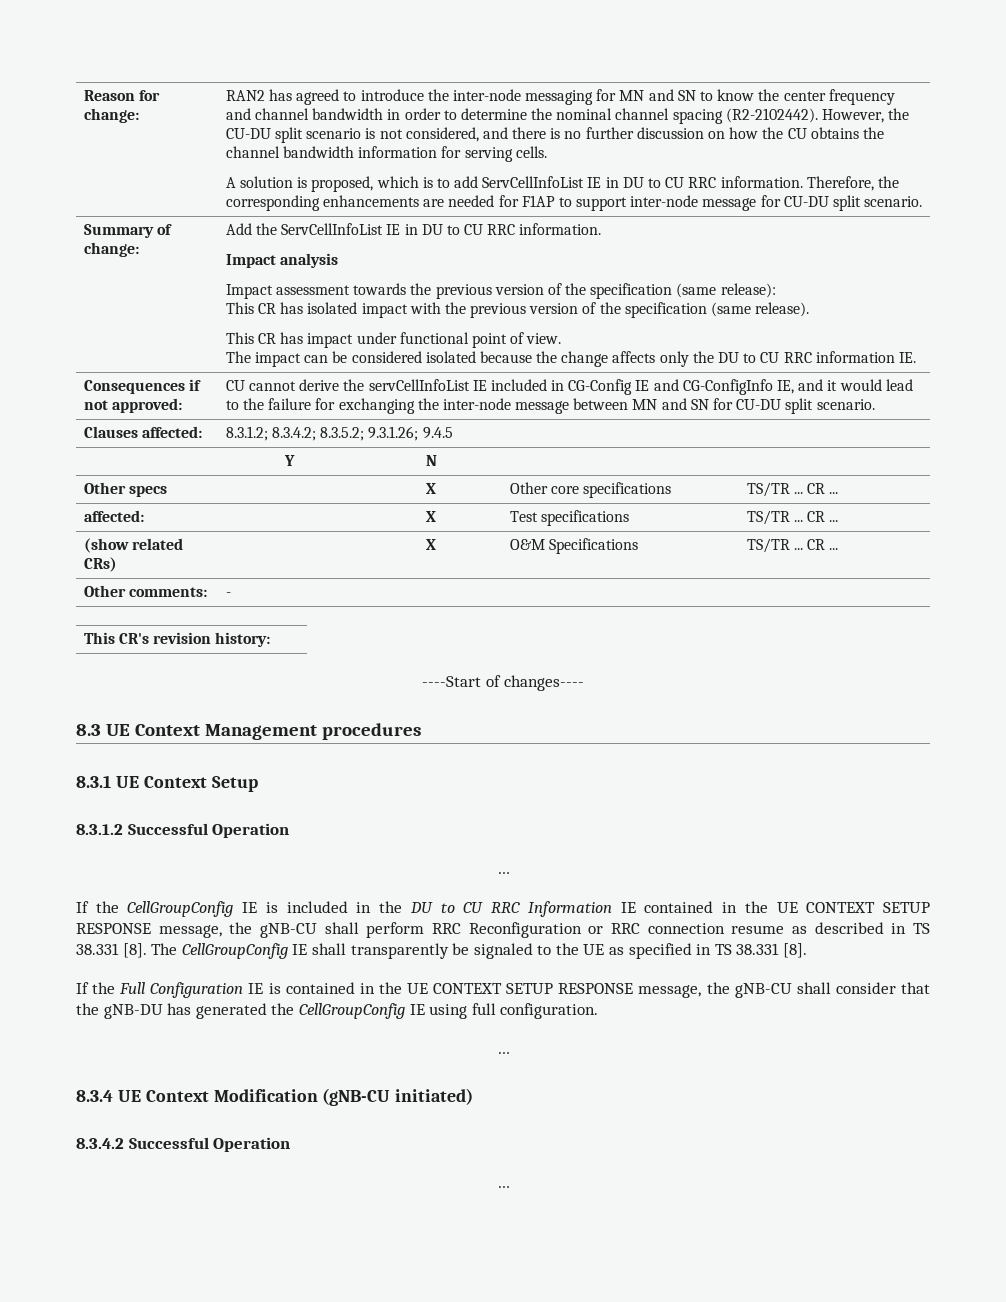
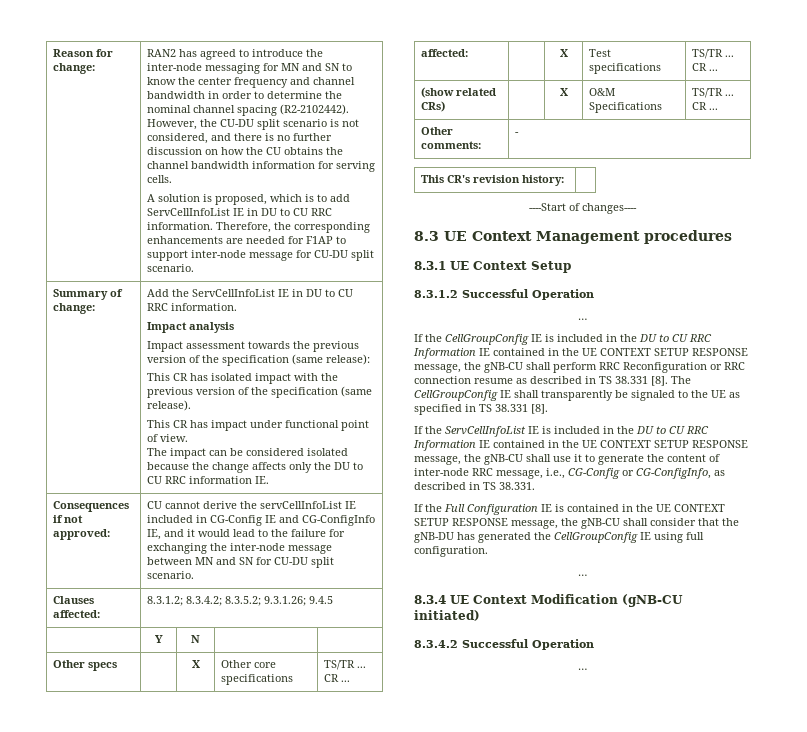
(808, 950) none -> [414,426,709,437] [413,440,748,451] [414,454,720,465] [414,468,725,479] [414,482,535,490] // If the ServCellInfoList IE is included in the DU to CU RRC Information IE contained in the UE CONTEXT SETUP RESPONSE message, the gNB-CU shall use it to generate the content of inter-node RRC message, i.e., CG-Config or CG-ConfigInfo, as described in TS 38.331.

